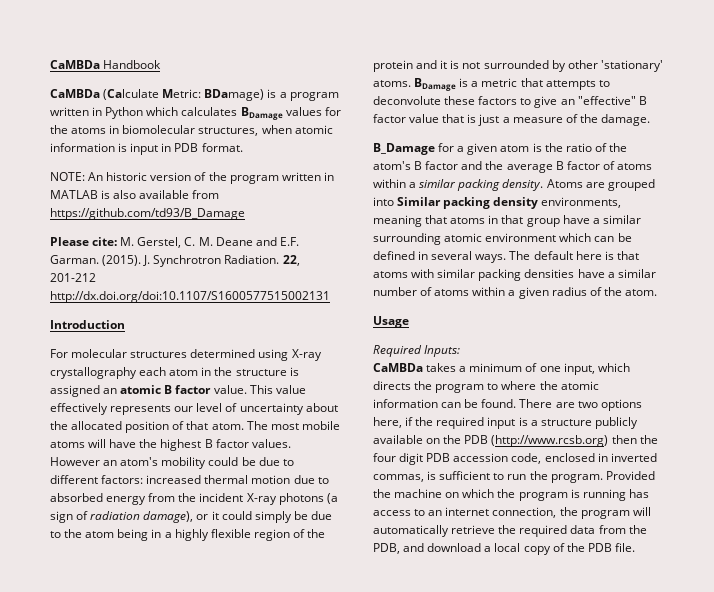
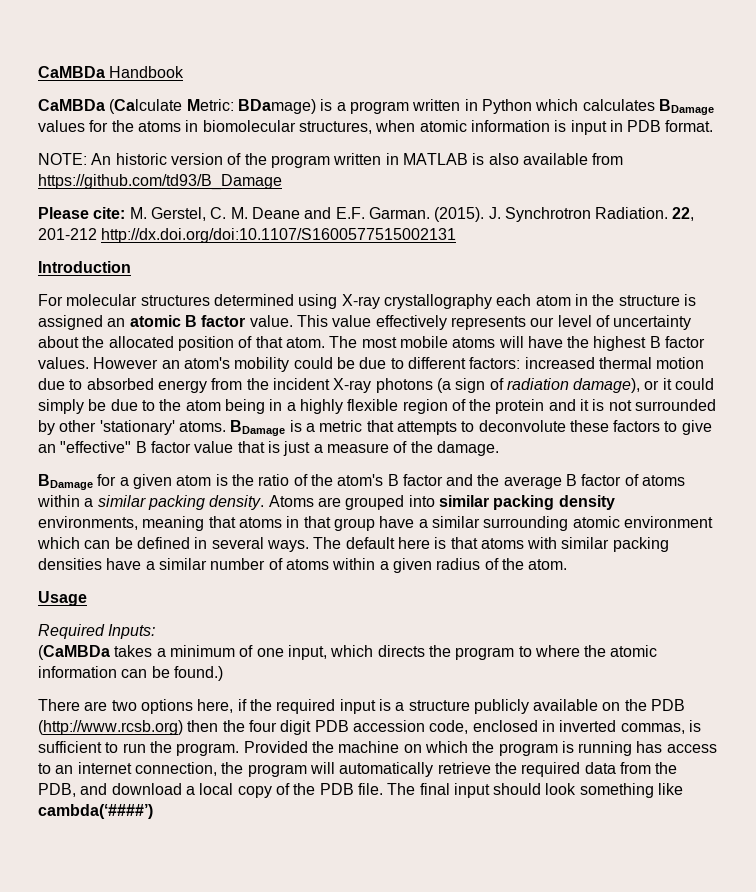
[373,143,435,155] B_Damage -> [38,474,93,490] BDamage
[397,197,442,206] Similar -> [438,495,489,507] similar
[373,363,423,372] CaMBDa -> [38,645,110,660] (CaMBDa
[481,399,517,408] found. -> [173,666,223,681] found.) //
(635, 547) none -> [387,783,684,798] [38,804,153,819] The final input should look something like cambda(‘####’)

